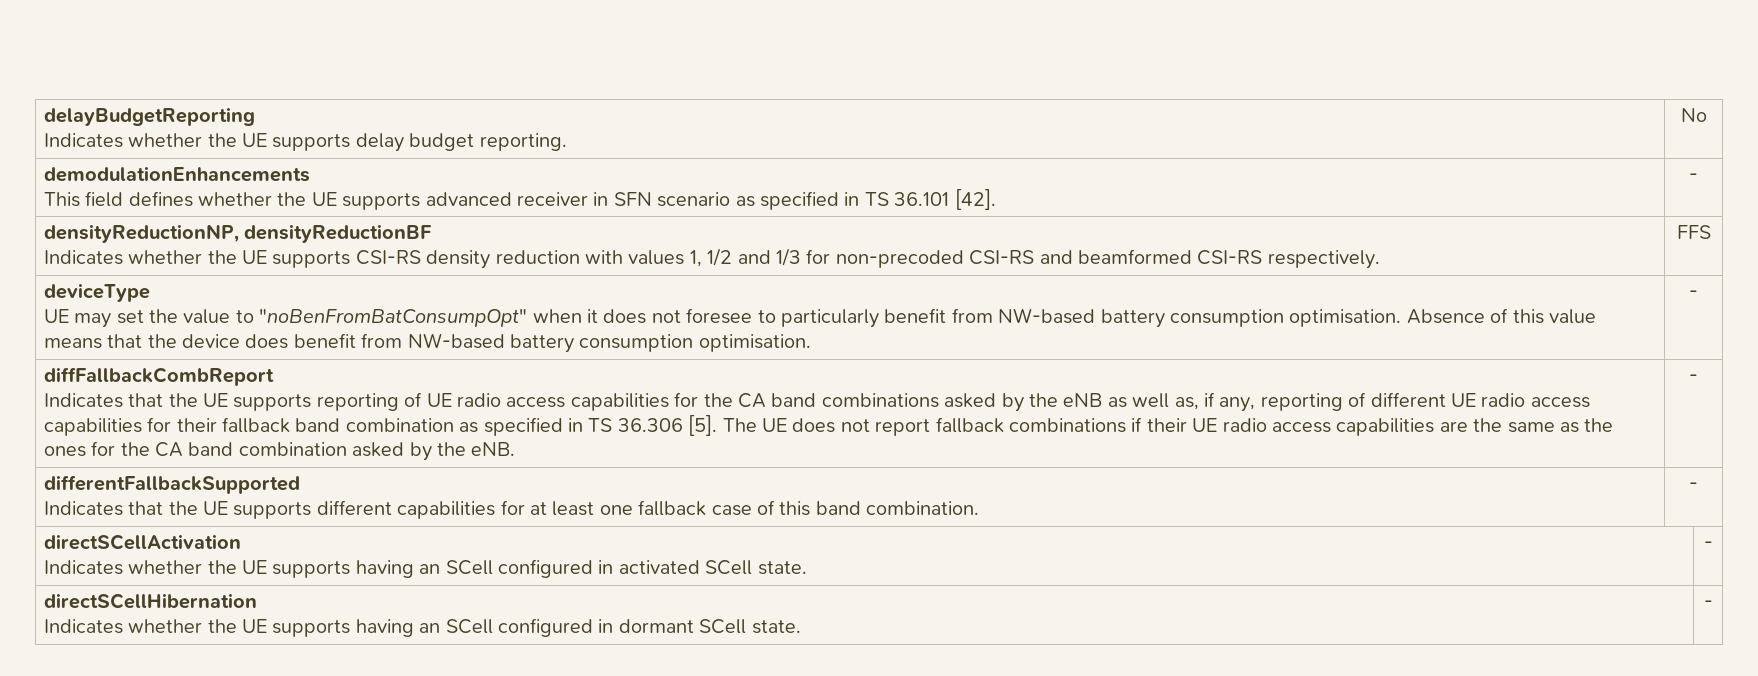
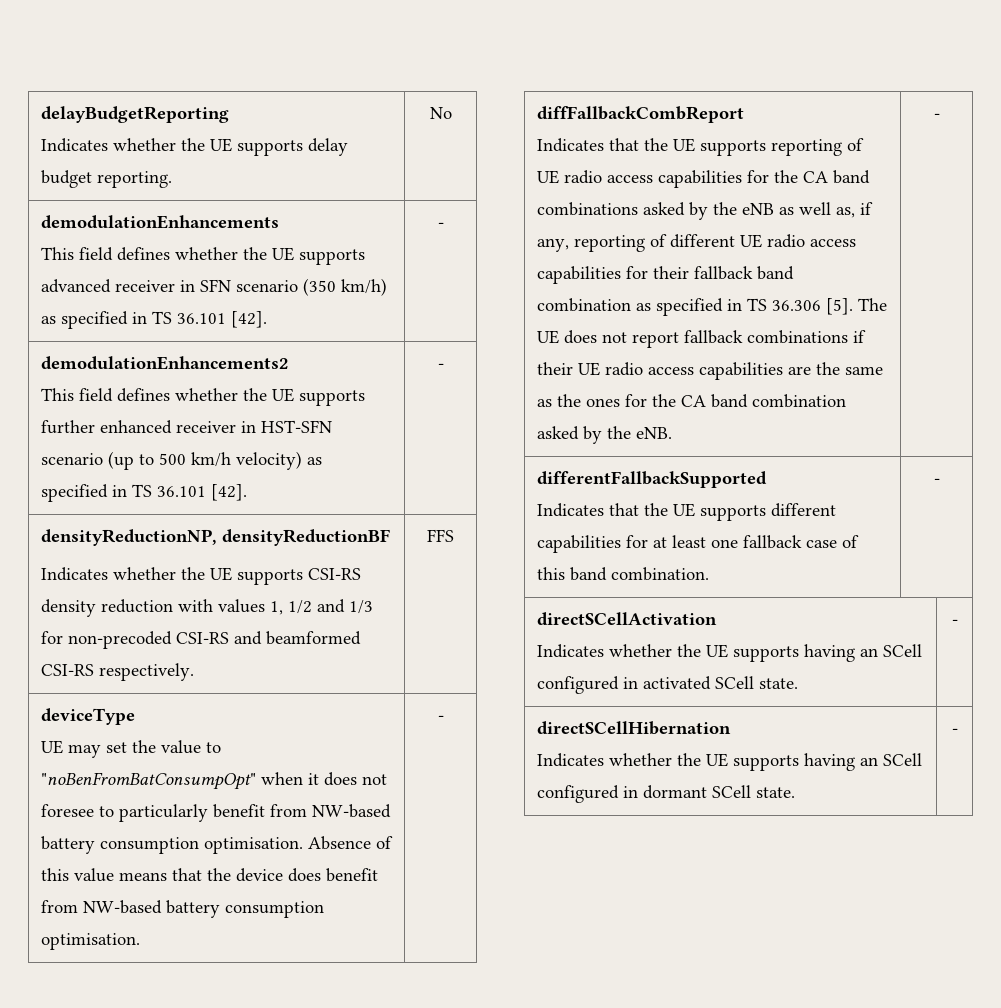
(731, 199) none -> [303,278,388,296] [41,311,268,329] [437,222,444,228] [41,356,290,370] [41,388,366,406] [41,420,333,434] [41,451,303,470] (350 km/h) as specified in TS 36.101 [42]. | - // demodulationEnhancements2 // This field defines whether the UE supports further enhanced receiver in HST-SFN scenario (up to 500 km/h velocity)

